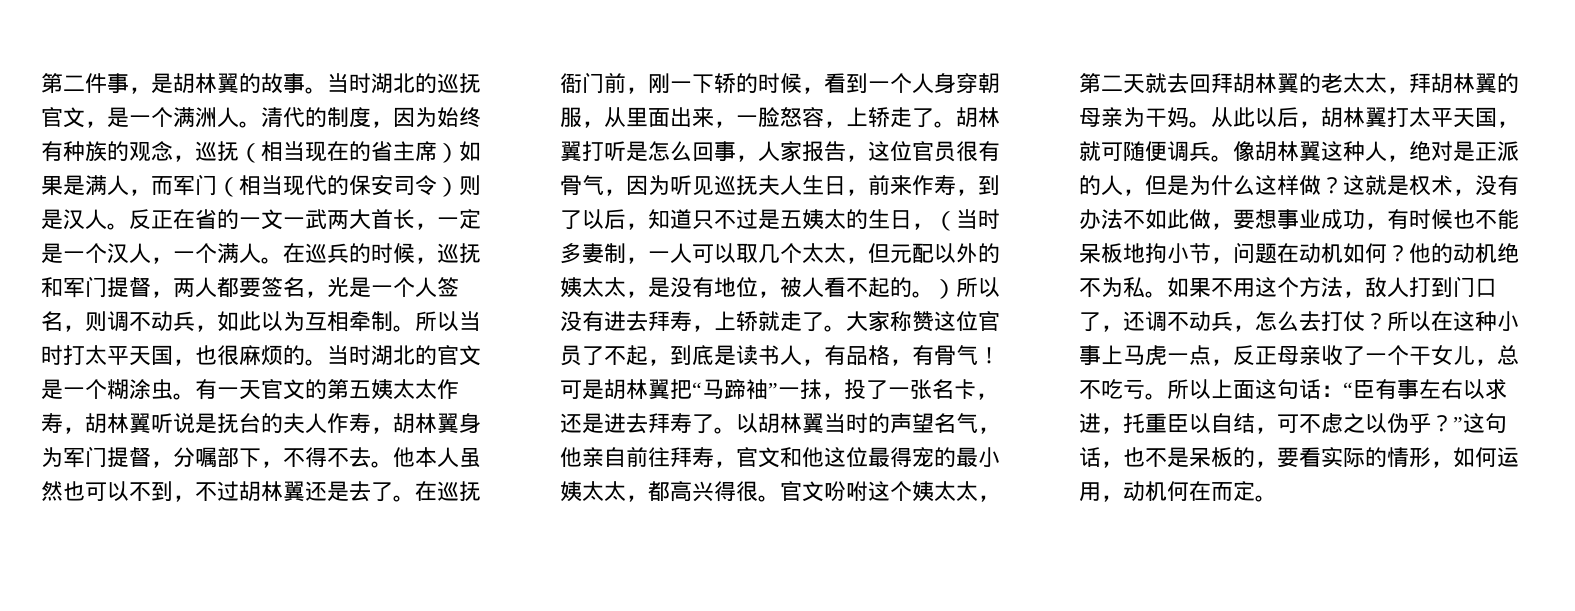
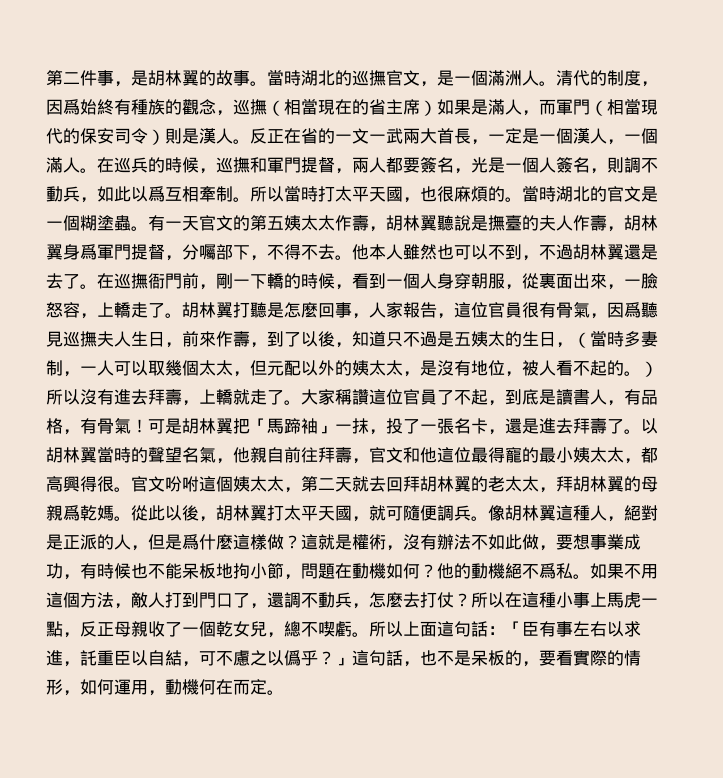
[327,73,371,93] 当时 -> [267,70,301,86] 當時
[459,73,481,93] 抚 -> [369,70,386,86] 撫
[151,107,195,127] 个满 -> [471,70,505,86] 個滿
[415,107,481,128] [41,141,327,163] 为始终有种族的观念，巡抚（相当现 -> [63,99,335,116] 爲始終有種族的觀念，巡撫（相當現
[85,174,305,197] 满人，而军门（相当现 -> [488,99,658,116] 滿人，而軍門（相當現
[459,175,481,196] [41,209,85,229] 则是汉 -> [165,128,216,144] 則是漢
[327,209,415,230] 两大首长 -> [403,128,471,144] 兩大首長
[85,243,481,264] [41,276,459,298] [41,311,173,332] 个汉人，一个满人。在巡兵的时候，巡抚和军门提督，两人都要签名，光是一个人签名，则调不动 -> [556,128,658,145] [46,157,658,174] [46,186,63,202] 個漢人，一個滿人。在巡兵的時候，巡撫和軍門提督，兩人都要簽名，光是一個人簽名，則調不動
[283,311,371,332] 为互相牵 -> [148,186,216,202] 爲互相牽
[459,311,481,331] [41,345,173,366] 当时打太平天国 -> [284,186,403,202] 當時打太平天國
[261,345,371,366] 烦的。当时 -> [471,186,556,202] 煩的。當時
[85,379,173,400] 个糊涂虫 -> [63,215,131,231] 個糊塗蟲
[41,413,261,434] 寿，胡林翼听说是抚台 -> [352,215,522,232] 壽，胡林翼聽說是撫臺
[349,413,371,433] 寿 -> [590,215,607,231] 壽
[41,446,107,468] 为军门 -> [80,244,131,260] 爲軍門
[195,447,217,468] 嘱 -> [199,244,216,260] 囑
[459,447,481,468] 虽 -> [403,244,420,260] 雖
[217,481,327,502] 过胡林翼还 -> [556,244,641,260] 過胡林翼還
[459,481,481,501] [560,72,780,94] 抚衙门前，刚一下轿的时 -> [131,273,318,290] 撫衙門前，剛一下轎的時
[890,73,912,93] 个 -> [403,273,420,289] 個
[604,107,780,128] 从里面出来，一脸 -> [522,273,658,290] 從裏面出來，一臉
[868,107,890,128] 轿 -> [114,302,131,318] 轎
[604,141,692,161] 听是怎么 -> [250,302,318,318] 聽是怎麼
[802,141,1000,162] [560,175,758,196] 报告，这位官员很有骨气，因为听见巡抚 -> [403,301,658,319] [46,331,97,347] 報告，這位官員很有骨氣，因爲聽見巡撫
[890,175,956,195] 来作寿 -> [199,331,250,347] 來作壽
[604,209,626,229] 后 -> [318,331,335,347] 後
[736,209,758,229] 过 -> [420,331,437,347] 過
[956,209,1000,229] 当时 -> [590,331,624,347] 當時
[758,243,802,263] 几个 -> [165,360,199,376] 幾個
[670,277,692,298] 没 -> [437,360,454,376] 沒
[560,311,1000,332] [560,345,582,366] 没有进去拜寿，上轿就走了。大家称赞这位官员 -> [80,388,437,406] 沒有進去拜壽，上轎就走了。大家稱讚這位官員
[736,345,780,366] 读书 -> [556,389,590,405] 讀書
[956,345,978,365] 气 -> [114,418,131,434] 氣
[692,379,998,400] [560,413,1000,434] [560,447,604,467] “马蹄袖”一抹，投了一张名卡，还是进去拜寿了。以胡林翼当时的声望名气，他亲 -> [250,418,658,435] [46,447,267,464] 「馬蹄袖」一抹，投了一張名卡，還是進去拜壽了。以胡林翼當時的聲望名氣，他親
[692,447,714,467] 寿 -> [335,447,352,463] 壽
[824,447,934,468] 这位最得宠 -> [437,446,522,463] 這位最得寵
[692,481,714,502] 兴 -> [63,476,80,492] 興
[868,481,912,501] 这个 -> [199,475,233,492] 這個
[1101,107,1519,128] [1079,141,1519,162] [1079,175,1519,196] [1079,209,1101,229] 亲为干妈。从此以后，胡林翼打太平天国，就可随便调兵。像胡林翼这种人，绝对是正派的人，但是为什么这样做？这就是权术，没有办 -> [46,504,658,522] [46,533,454,551] 親爲乾媽。從此以後，胡林翼打太平天國，就可隨便調兵。像胡林翼這種人，絕對是正派的人，但是爲什麼這樣做？這就是權術，沒有辦
[1299,209,1321,228] 业 -> [607,534,624,550] 業
[1409,209,1431,229] 时 -> [97,563,114,579] 時
[1189,242,1519,264] [1079,276,1497,298] [1079,311,1519,332] [1079,345,1519,366] [1079,379,1353,400] 节，问题在动机如何？他的动机绝不为私。如果不用这个方法，敌人打到门口了，还调不动兵，怎么去打仗？所以在这种小事上马虎一点，反正母亲收了一个干女儿，总不吃亏。所以上面这句话：“ -> [267,563,658,580] [46,591,658,609] [46,620,522,638] 節，問題在動機如何？他的動機絕不爲私。如果不用這個方法，敵人打到門口了，還調不動兵，怎麼去打仗？所以在這種小事上馬虎一點，反正母親收了一個乾女兒，總不喫虧。所以上面這句話：「
[1079,413,1145,434] 进，托 -> [46,650,97,667] 進，託
[1233,413,1507,434] [1079,447,1101,467] 结，可不虑之以伪乎？”这句话 -> [165,649,403,667] 結，可不慮之以僞乎？」這句話
[1321,447,1365,468] 实际 -> [573,650,607,666] 實際
[1497,447,1519,467] [1079,481,1167,502] 运用，动机 -> [114,679,199,696] 運用，動機

